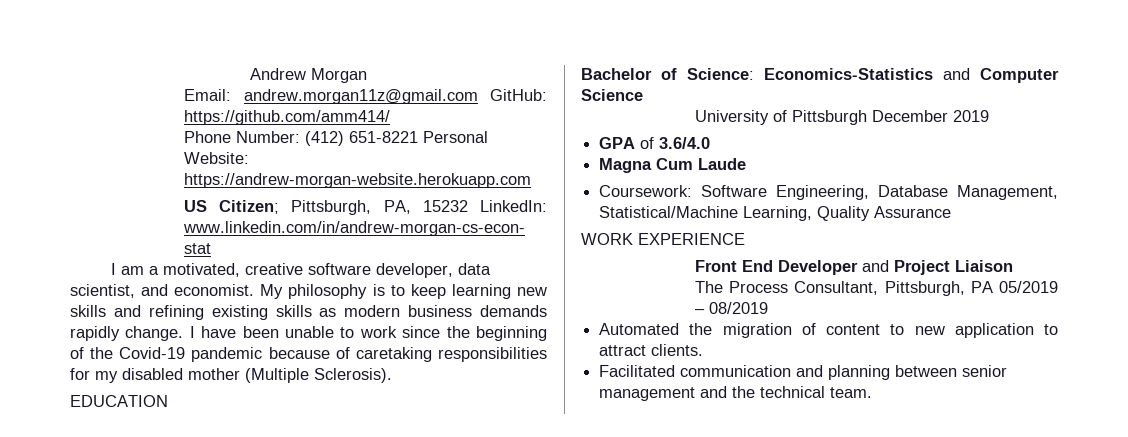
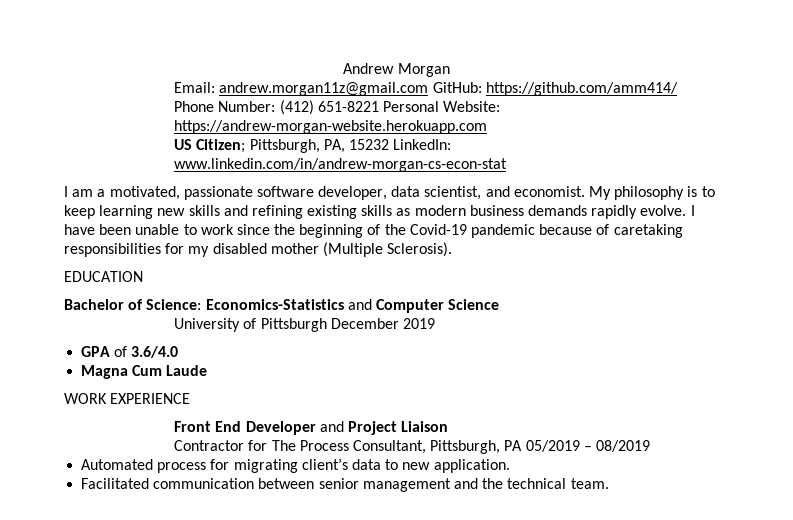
[244,263,303,275] creative -> [183,186,253,200] passionate
[125,326,184,341] change. -> [640,205,687,216] evolve.
[599,185,1058,200] [599,206,952,221] // Coursework: Software Engineering, Database Management, Statistical/Machine Learning, Quality Assurance -> (208, 370) none
(1014, 266) none -> [174,440,268,451] Contractor for
[689,323,1058,338] [599,344,704,356] the migration of content to new application to attract clients. -> [157,458,510,473] process for migrating client’s data to new application.
[796,365,891,380] and planning -> (255, 483) none

